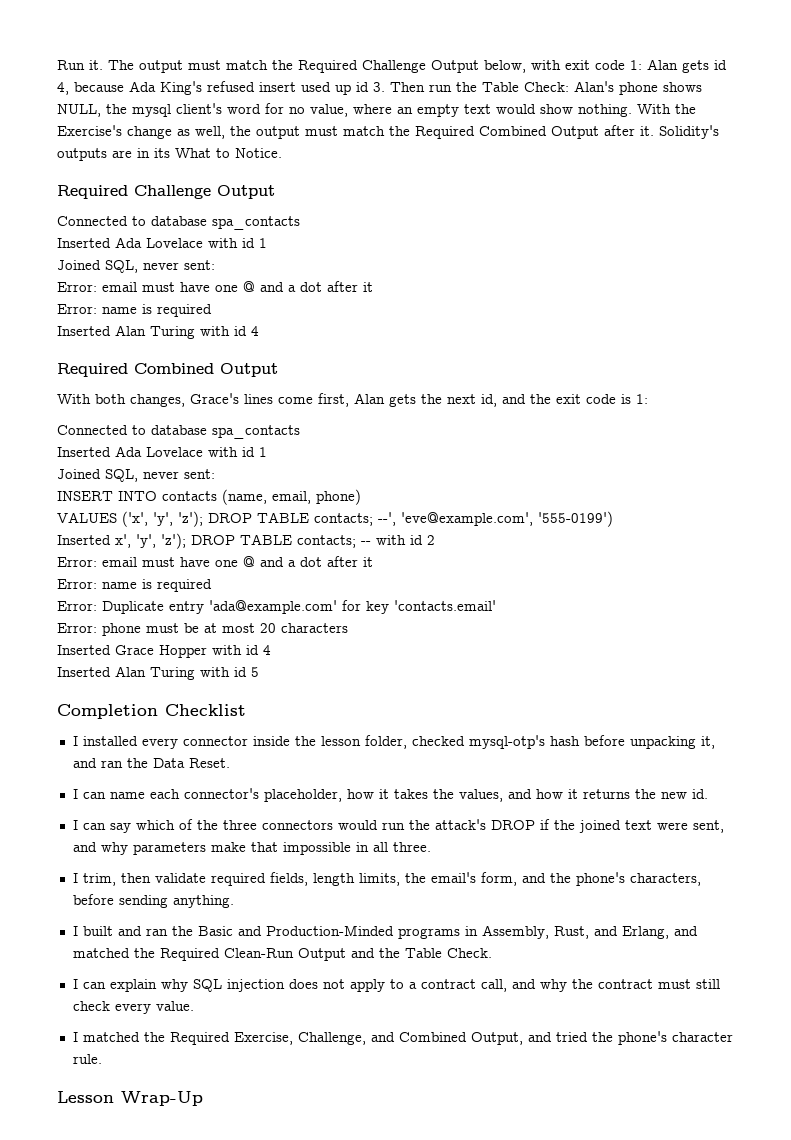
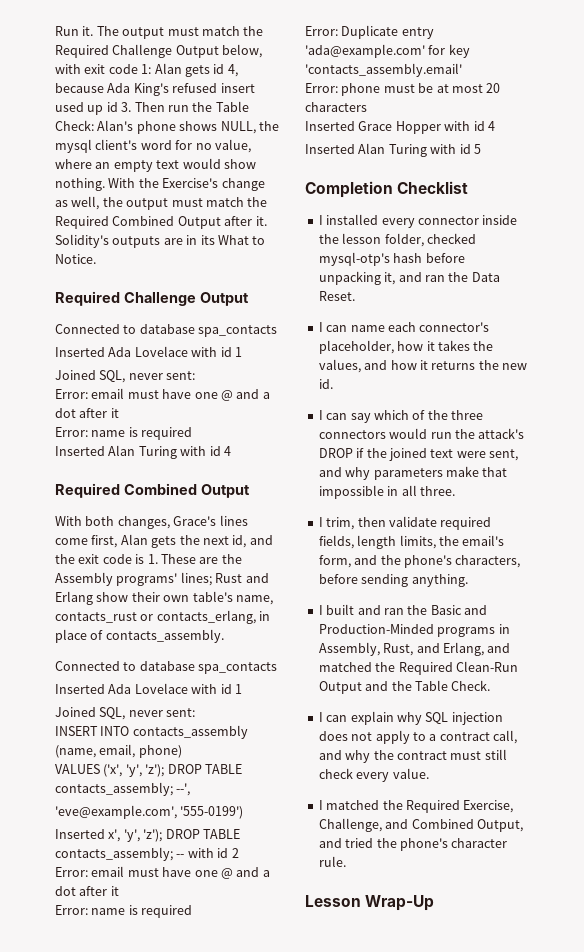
[636,394,648,404] 1: -> [147,554,242,564] [55,572,269,586] [55,591,273,605] [55,610,271,624] [55,629,224,643] 1. These are the Assembly programs' lines; Rust and Erlang show their own table's name, contacts_rust or contacts_erlang, in place of contacts_assembly.
[162,491,217,501] contacts -> [132,725,248,739] contacts_assembly
[314,513,373,526] contacts; -> [55,782,173,796] contacts_assembly;
(396, 519) none -> (191, 789) //
[297,535,356,548] contacts; -> [55,847,173,861] contacts_assembly;
[394,600,496,611] 'contacts.email' -> [305,63,462,77] 'contacts_assembly.email'

